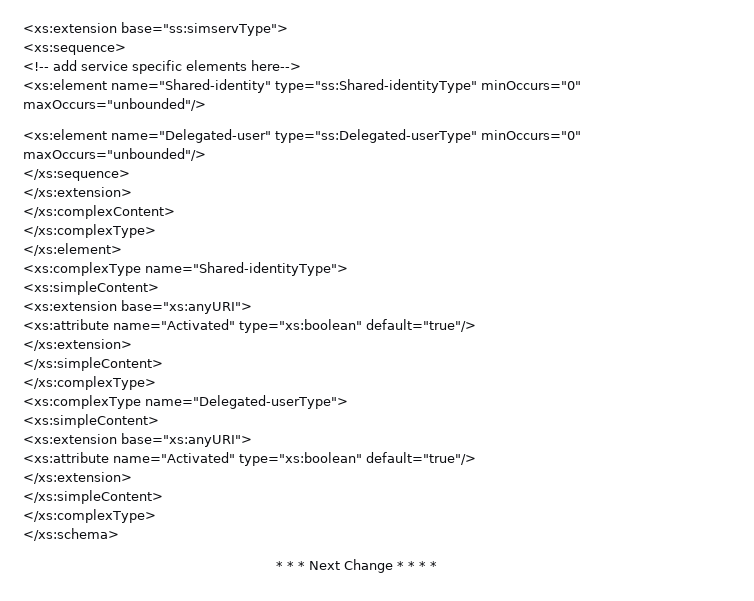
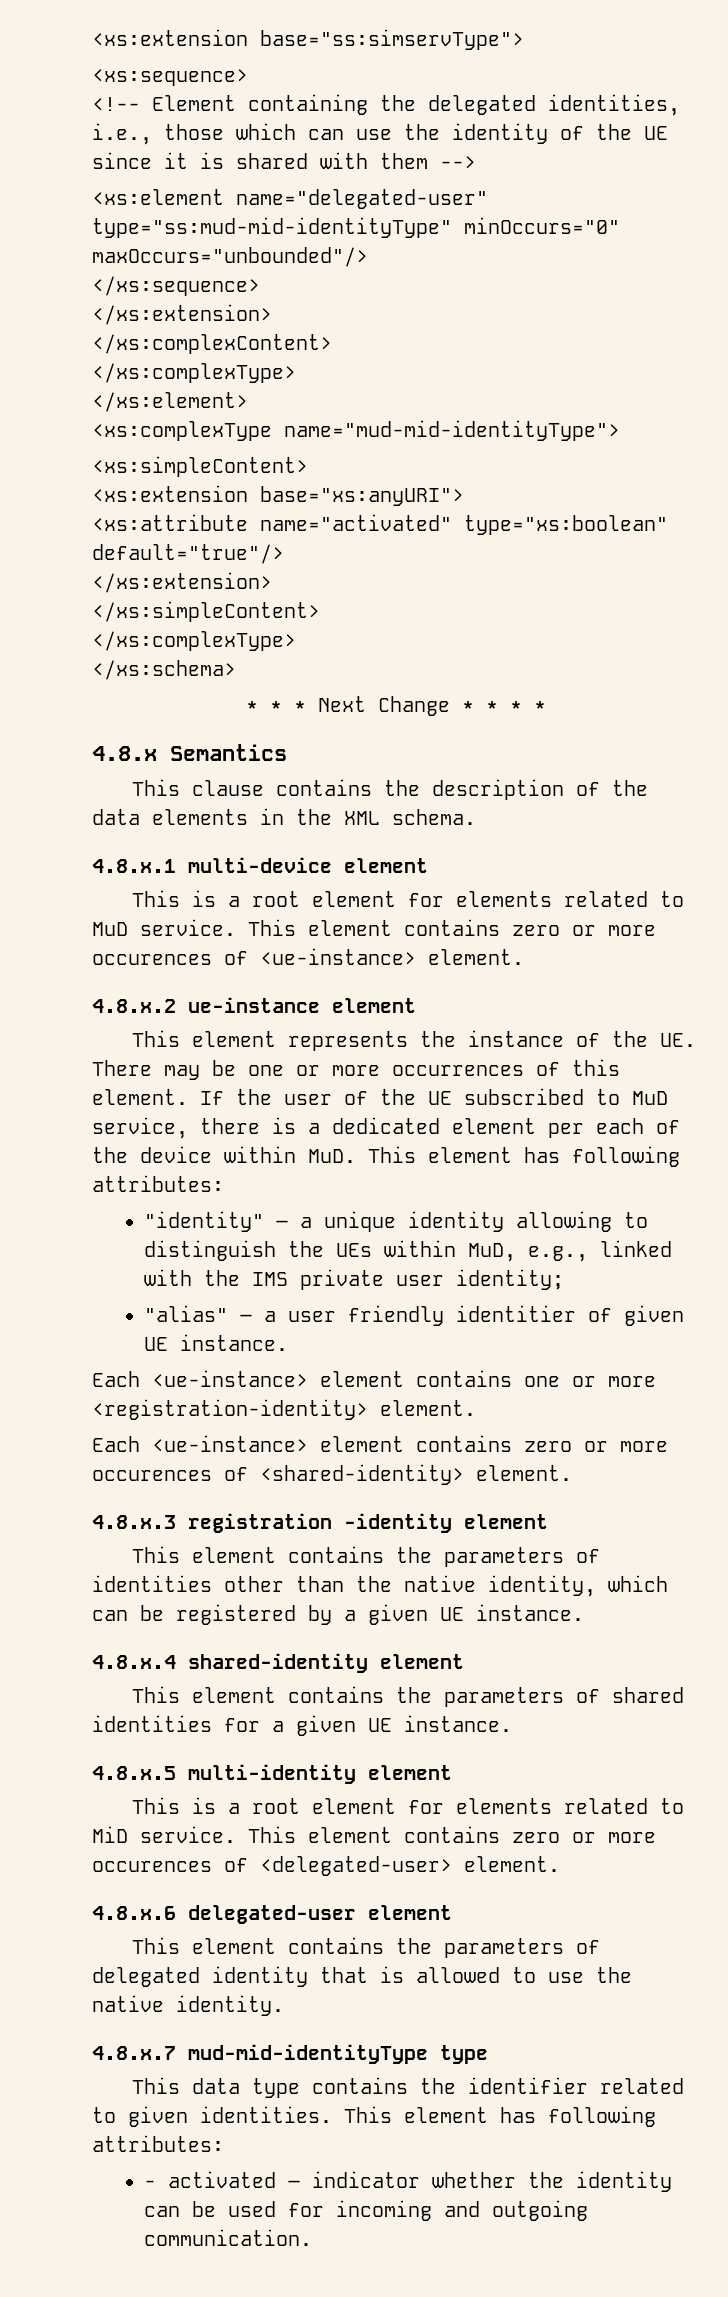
[53,60,301,74] [23,79,581,93] [23,98,206,111] [23,129,477,143] add service specific elements here--> // <xs:element name="Shared-identity" type="ss:Shared-identityType" minOccurs="0" maxOccurs="unbounded"/> // <xs:element name="Delegated-user" type="ss:Delegated-userType" -> [152,94,680,116] [92,123,668,145] [92,152,476,169] [92,189,488,209] [92,217,452,238] Element containing the delegated identities, i.e., those which can use the identity of the UE since it is shared with them --> // <xs:element name="delegated-user" type="ss:mud-mid-identityType"
[144,262,348,276] [23,281,159,295] [23,300,252,314] [23,319,476,333] [23,339,132,351] [23,357,163,371] [23,376,156,390] [23,395,348,409] [23,414,159,428] [23,433,252,447] [23,452,235,463] name="Shared-identityType"> // <xs:simpleContent> // <xs:extension base="xs:anyURI"> // <xs:attribute name="Activated" type="xs:boolean" default="true"/> // </xs:extension> // </xs:simpleContent> // </xs:complexType> // <xs:complexType name="Delegated-userType"> // <xs:simpleContent> // <xs:extension base="xs:anyURI"> // <xs:attribute name="Activated" -> [284,420,620,441] [92,456,308,477] [92,485,464,506] [92,514,452,531] name="mud-mid-identityType"> // <xs:simpleContent> // <xs:extension base="xs:anyURI"> // <xs:attribute name="activated"
(437, 565) none -> [92,744,287,761] [131,779,648,800] [92,808,476,825] [92,857,428,873] [131,890,684,907] [92,919,656,936] [92,948,524,965] [92,997,416,1013] [131,1030,696,1051] [92,1059,620,1080] [92,1088,668,1105] [92,1117,680,1139] [92,1146,680,1167] [92,1175,224,1192] [144,1211,649,1232] [144,1240,673,1262] [144,1269,565,1290] [144,1305,685,1326] [144,1334,289,1351] [92,1370,656,1387] [92,1399,476,1420] [92,1435,668,1452] [92,1464,572,1485] [92,1513,548,1533] [131,1546,600,1567] [92,1575,668,1597] [92,1604,584,1625] [92,1653,464,1673] [131,1686,684,1707] [92,1715,512,1736] [92,1764,452,1784] [131,1797,684,1814] [92,1826,656,1843] [92,1856,560,1876] [92,1905,452,1924] [131,1937,600,1958] [92,1966,632,1987] [92,1995,284,2016] [92,2044,488,2064] [131,2077,684,2098] [92,2106,656,2127] [92,2135,224,2152] [144,2171,673,2192] [144,2200,589,2221] [144,2229,313,2246] // 4.8.x Semantics // This clause contains the description of the data elements in the XML schema. // 4.8.x.1 multi-device element // This is a root element for elements related to MuD service. This element contains zero or more occurences of <ue-instance> element. // 4.8.x.2 ue-instance element // This element represents the instance of the UE. There may be one or more occurrences of this element. If the user of the UE subscribed to MuD service, there is a dedicated element per each of the device within MuD. This element has following attributes: // "identity" – a unique identity allowing to distinguish the UEs within MuD, e.g., linked with the IMS private user identity; // "alias" – a user friendly identitier of given UE instance. // Each <ue-instance> element contains one or more <registration-identity> element. // Each <ue-instance> element contains zero or more occurences of <shared-identity> element. // 4.8.x.3 registration -identity element // This element contains the parameters of identities other than the native identity, which can be registered by a given UE instance. // 4.8.x.4 shared-identity element // This element contains the parameters of shared identities for a given UE instance. // 4.8.x.5 multi-identity element // This is a root element for elements related to MiD service. This element contains zero or more occurences of <delegated-user> element. // 4.8.x.6 delegated-user element // This element contains the parameters of delegated identity that is allowed to use the native identity. // 4.8.x.7 mud-mid-identityType type // This data type contains the identifier related to given identities. This element has following attributes: // - activated – indicator whether the identity can be used for incoming and outgoing communication.

